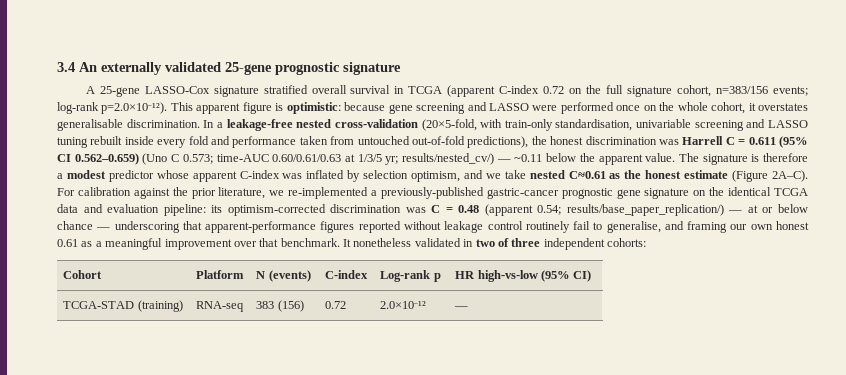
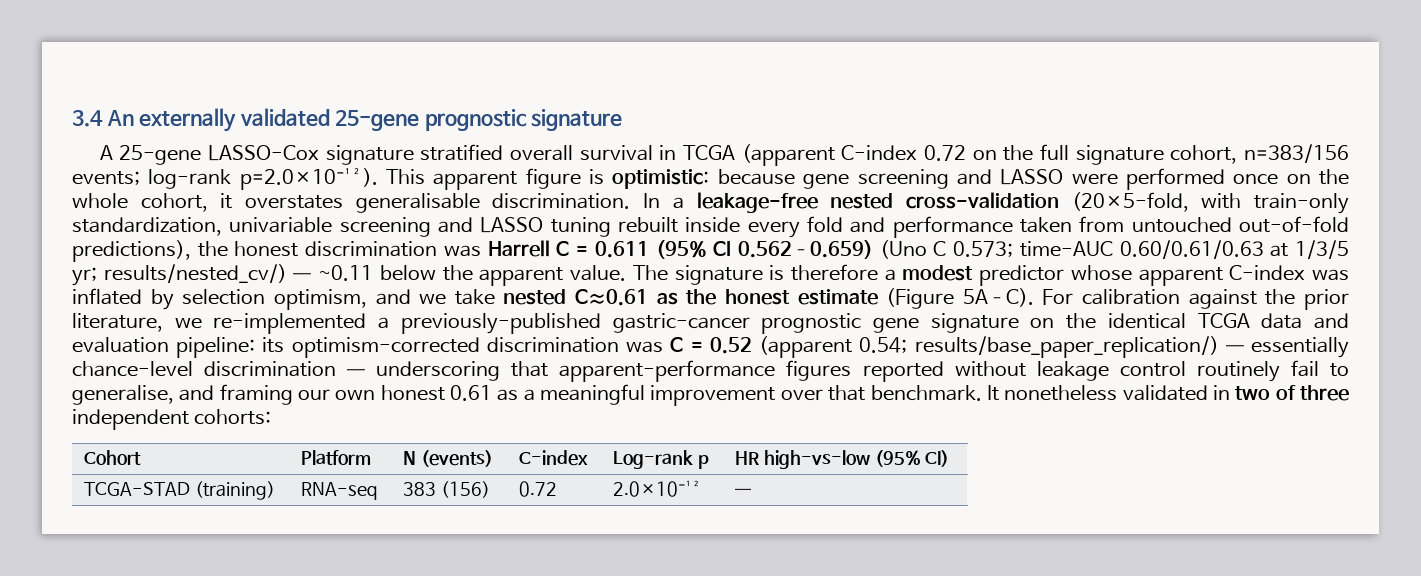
[555,119,633,131] standardisation, -> [72,217,222,236] standardization,
[772,170,809,182] 2A–C). -> [962,288,1034,307] 5A–C).
[458,205,480,213] 0.48 -> [709,337,752,354] 0.52
[747,204,808,213] [57,221,93,230] at or below chance -> [1251,337,1350,358] [72,361,337,377] essentially chance-level discrimination

